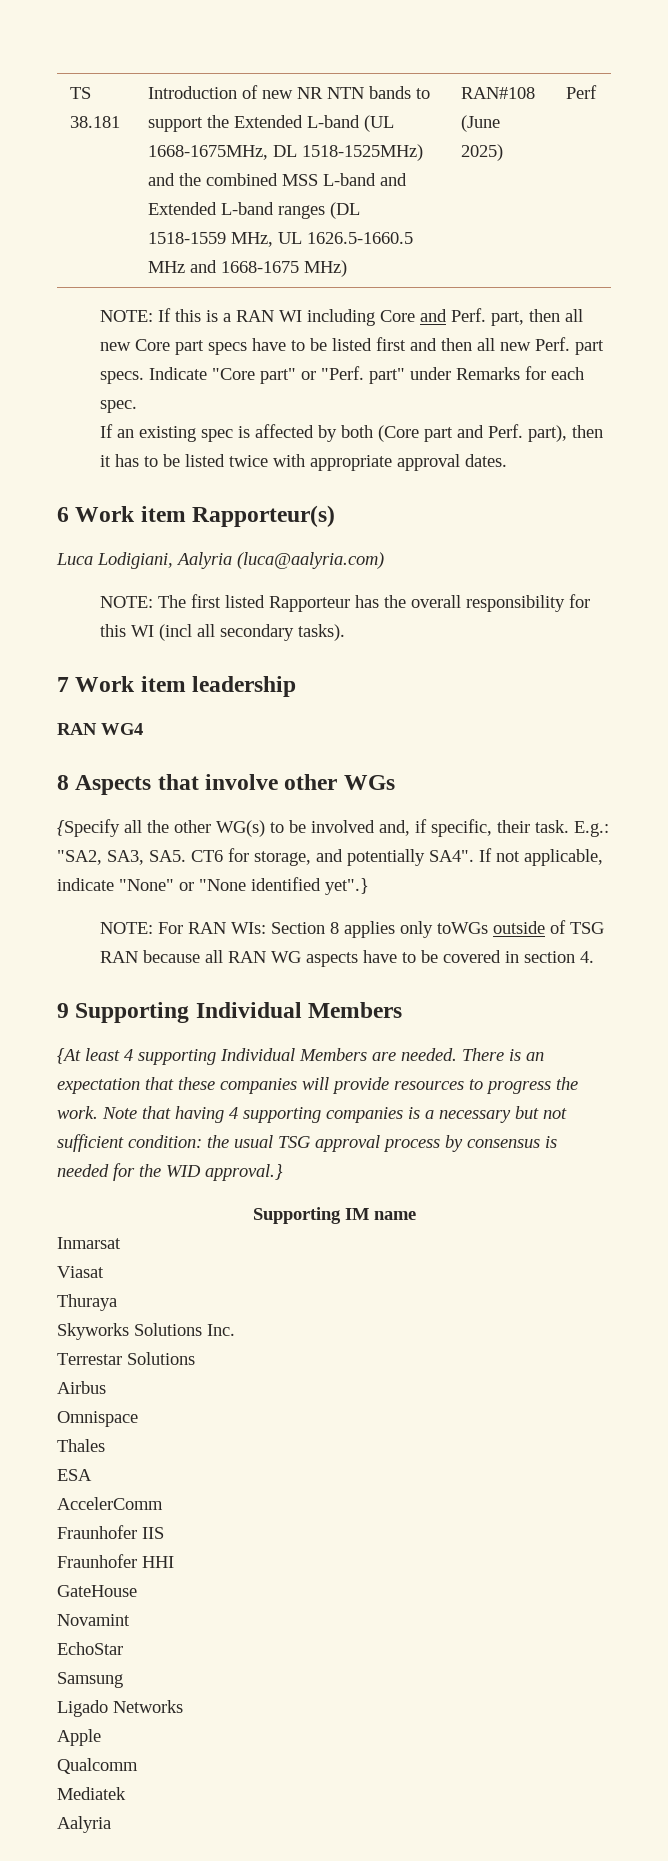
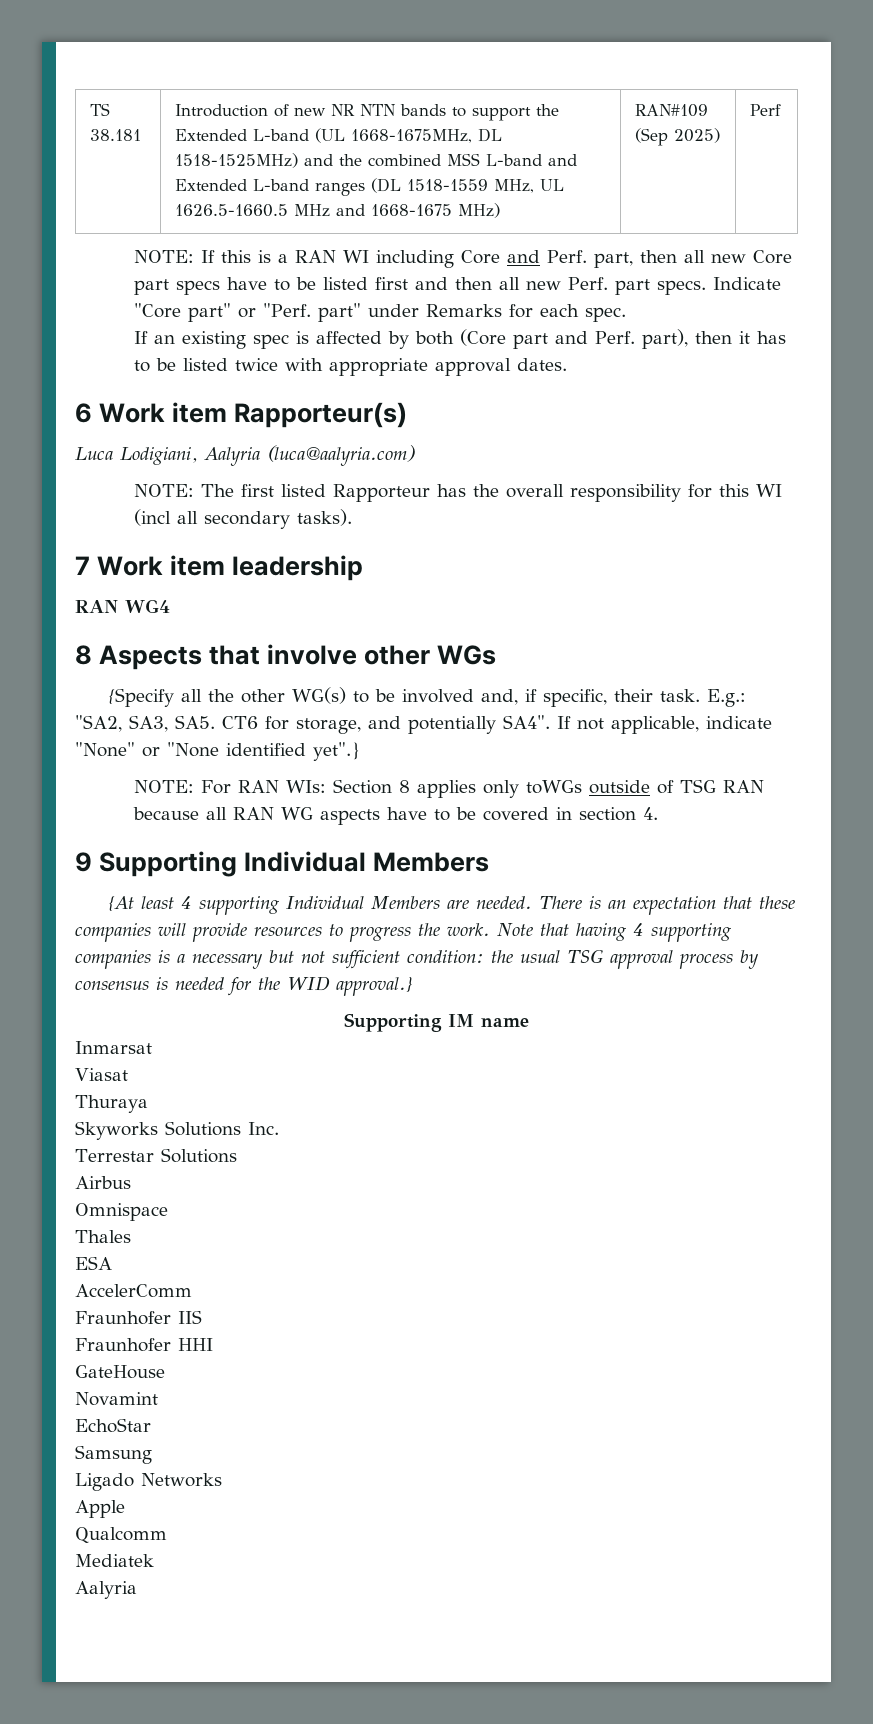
[460,87,535,99] [460,115,500,132] RAN#108 (June -> [635,104,709,117] [635,128,669,146] RAN#109 (Sep

